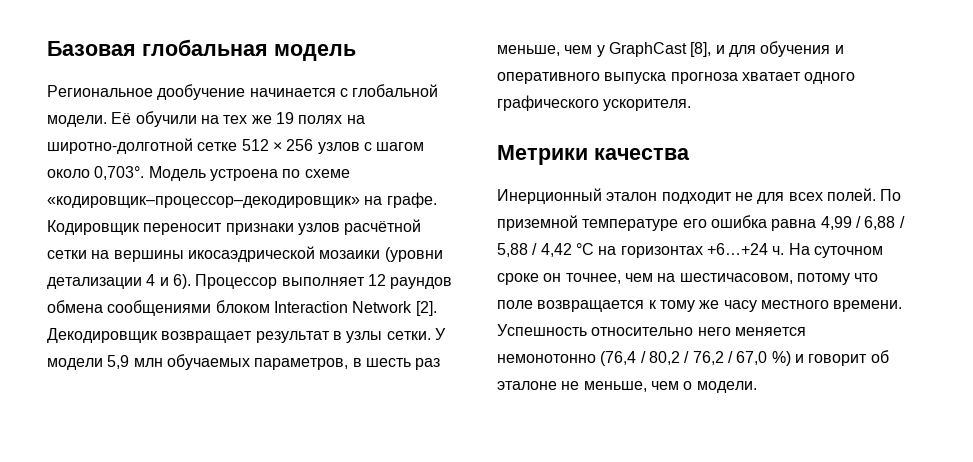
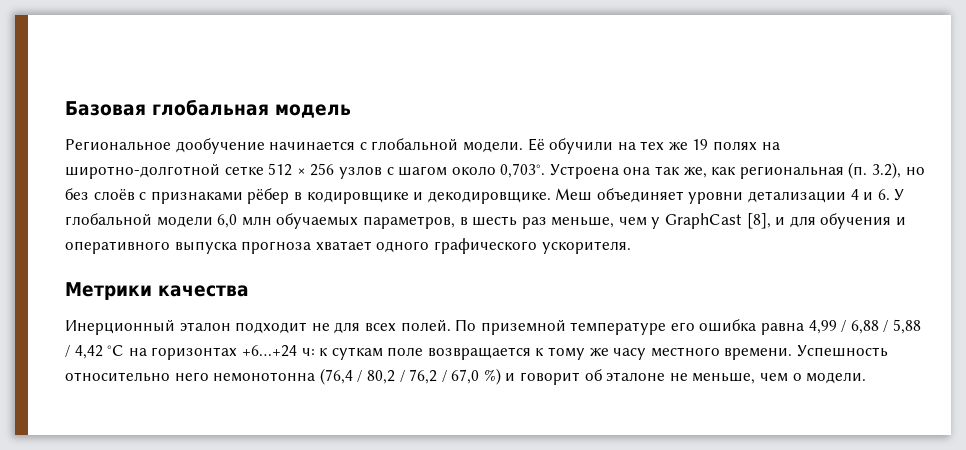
[148,166,350,181] [47,192,437,208] [47,219,422,235] [47,246,443,262] [47,274,453,289] [47,300,437,316] [47,328,446,343] [47,355,130,370] Модель устроена по схеме «кодировщик–процессор–декодировщик» на графе. Кодировщик переносит признаки узлов расчётной сетки на вершины икосаэдрической мозаики (уровни детализации 4 и 6). Процессор выполняет 12 раундов обмена сообщениями блоком Interaction Network [2]. Декодировщик возвращает результат в узлы сетки. У модели 5,9 -> [549,162,925,179] [65,188,905,204] [65,213,238,228] Устроена она так же, как региональная (п. 3.2), но без слоёв с признаками рёбер в кодировщике и декодировщике. Меш объединяет уровни детализации 4 и 6. У глобальной модели 6,0
[772,243,883,258] [497,273,879,285] ч. На суточном сроке он точнее, чем на шестичасовом, потому что -> [301,347,383,360] ч: к суткам
[734,327,806,336] [497,354,596,363] меняется немонотонно -> [213,372,316,382] немонотонна

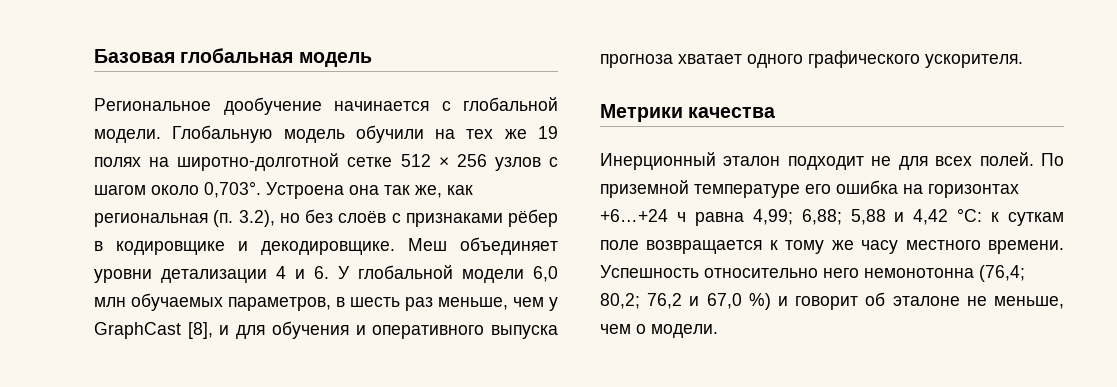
[527,138,545,151] Её -> [172,125,345,143] Глобальную модель
[761,319,922,335] [65,345,315,360] равна 4,99 / 6,88 / 5,88 / 4,42 °C на горизонтах +6…+24 ч: -> [903,184,1019,198] [600,208,983,226] на горизонтах +6…+24 ч равна 4,99; 6,88; 5,88 и 4,42 °C:
[319,368,447,385] (76,4 / 80,2 / 76,2 / -> [979,265,1025,282] [600,293,700,309] (76,4; 80,2; 76,2 и

